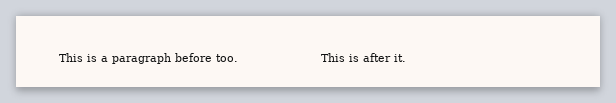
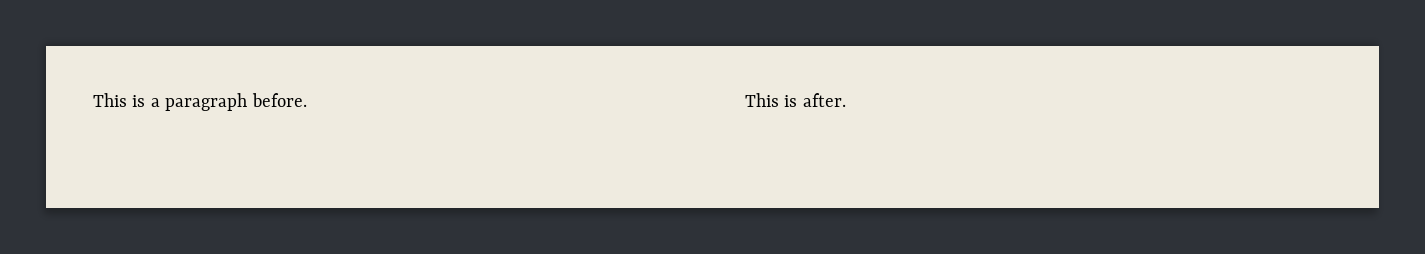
[175,53,238,62] [321,53,406,62] before too. // This is after it. -> [251,93,307,107] [745,93,846,107] before. // This is after.

